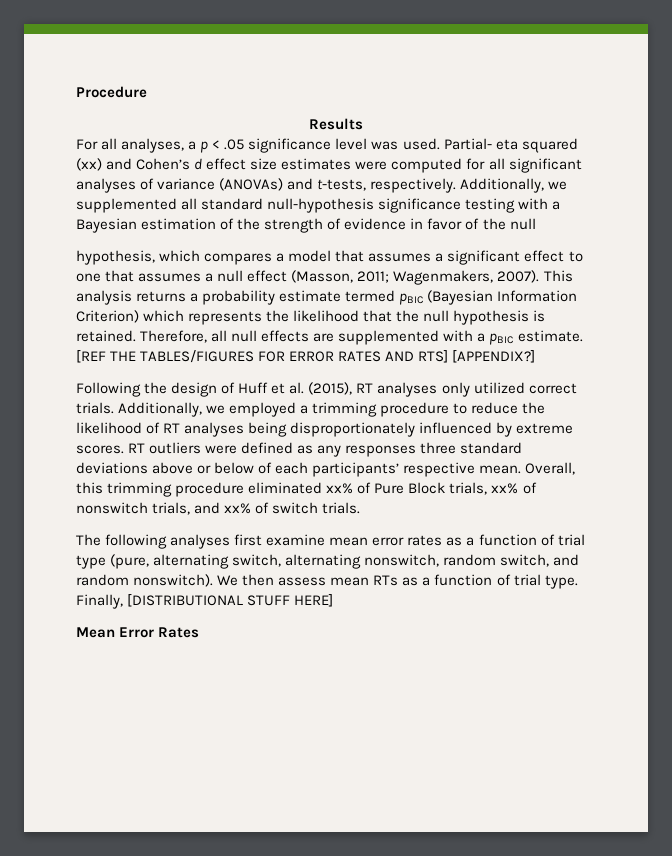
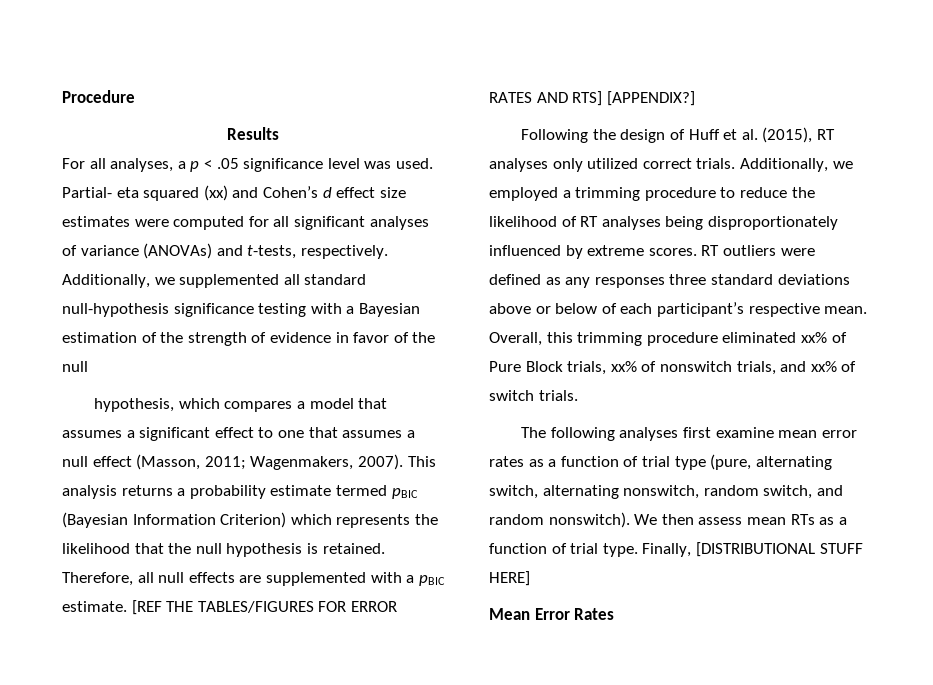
[312,462,400,477] participants’ -> [656,302,744,317] participant’s

